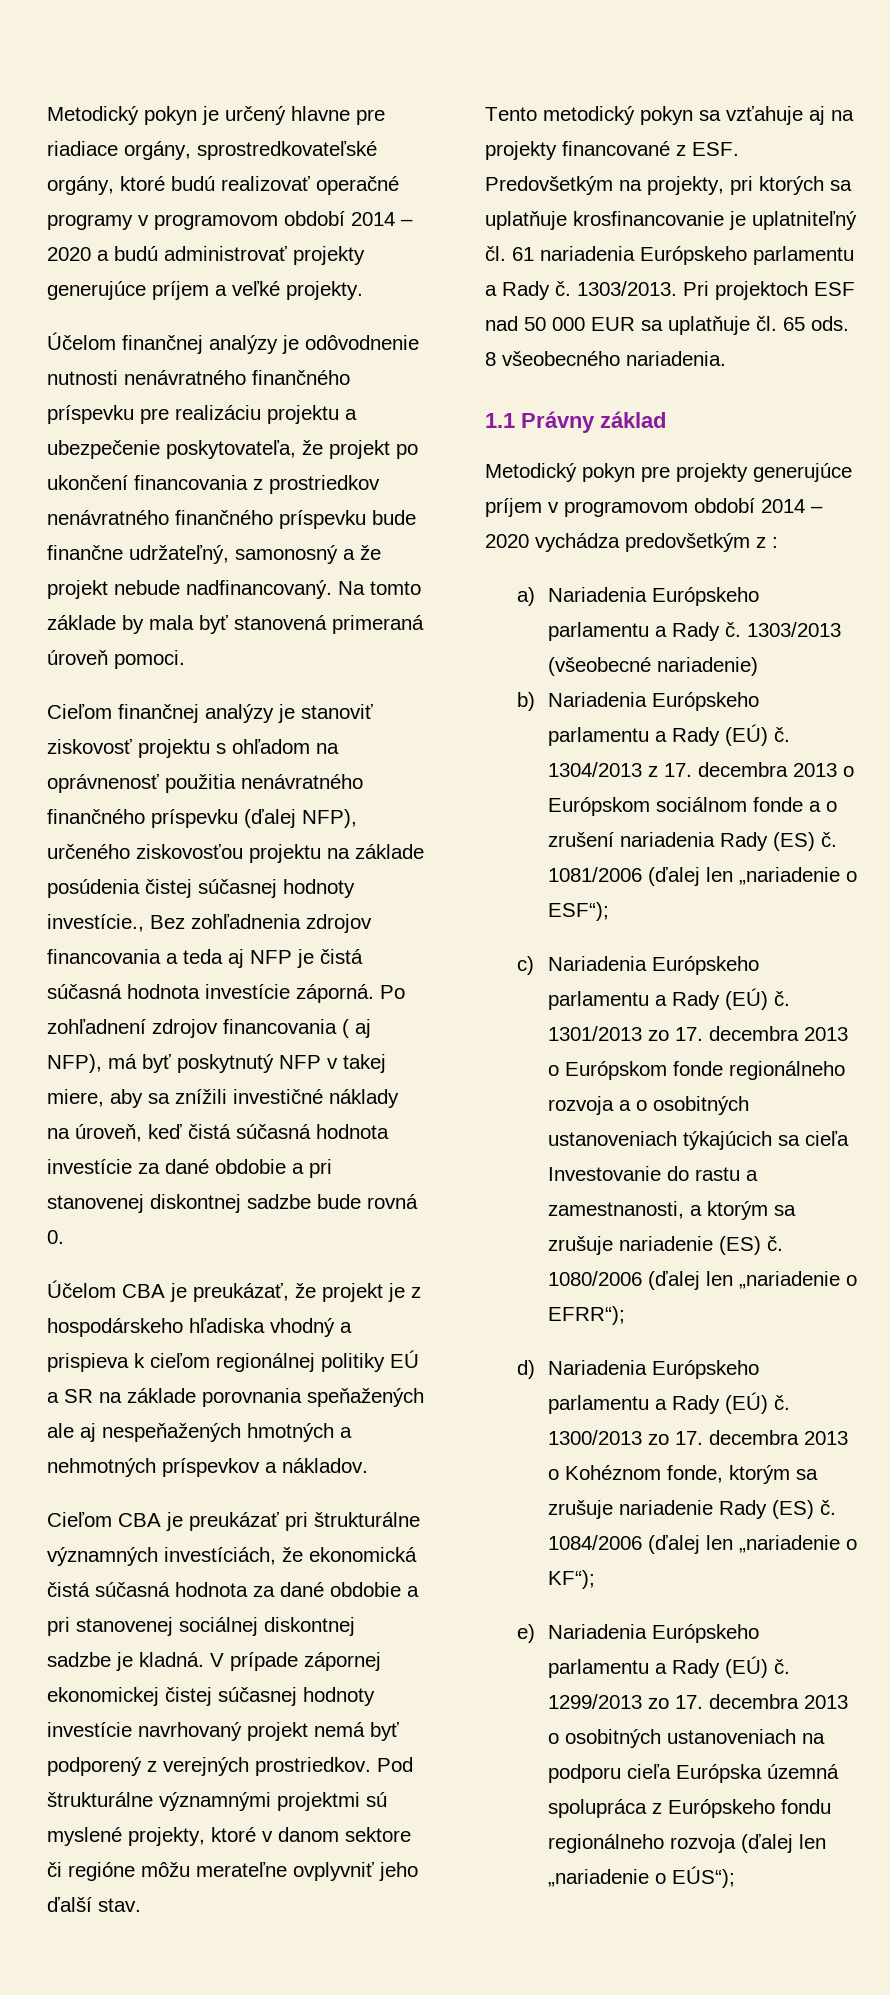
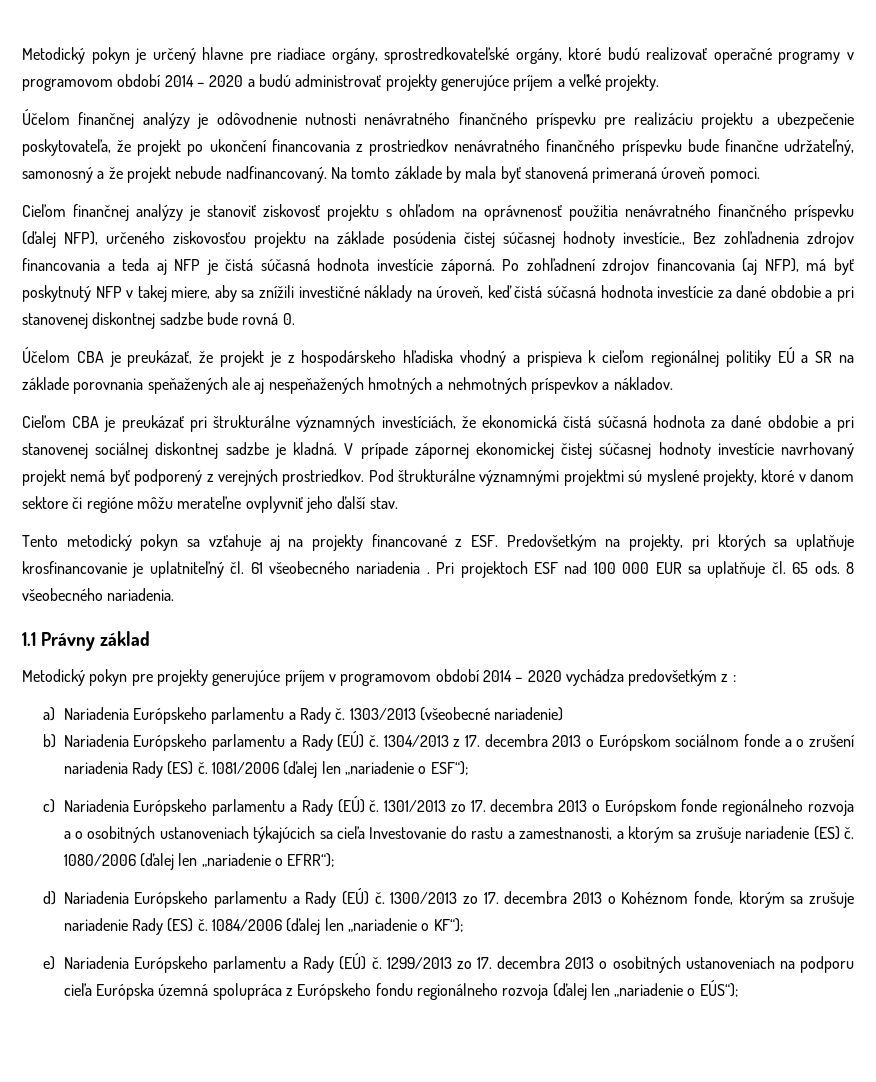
[342,1019,371,1038] ( aj -> [742,258,758,275] (aj
[540,246,854,265] [485,281,677,300] nariadenia Európskeho parlamentu a Rady č. 1303/2013. -> [269,561,430,574] všeobecného nariadenia .
[524,317,546,331] 50 -> [593,562,616,574] 100

